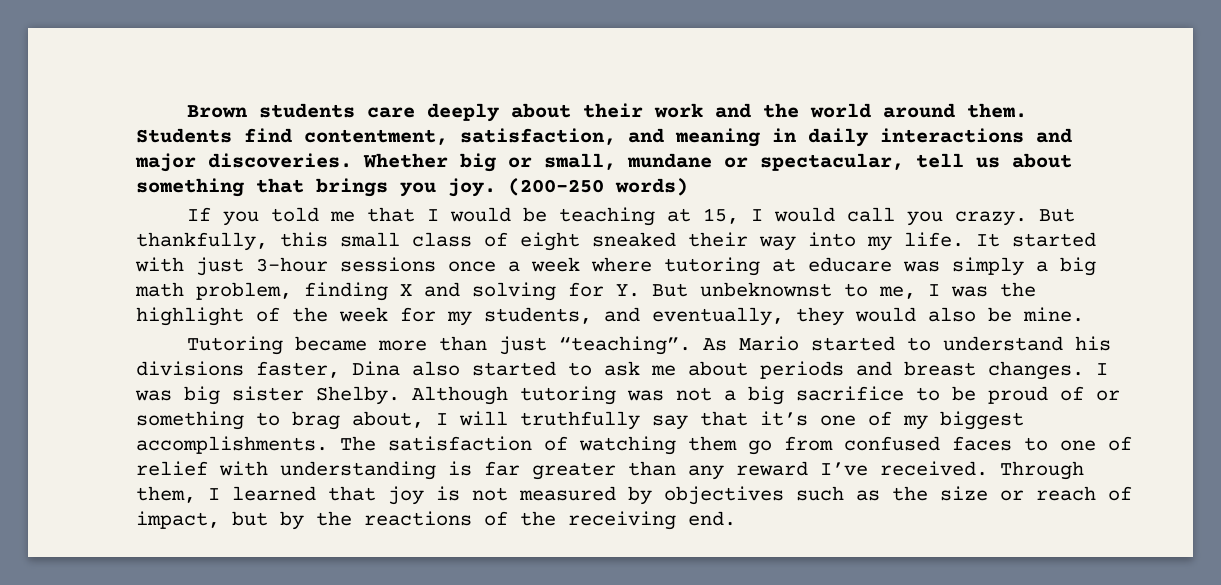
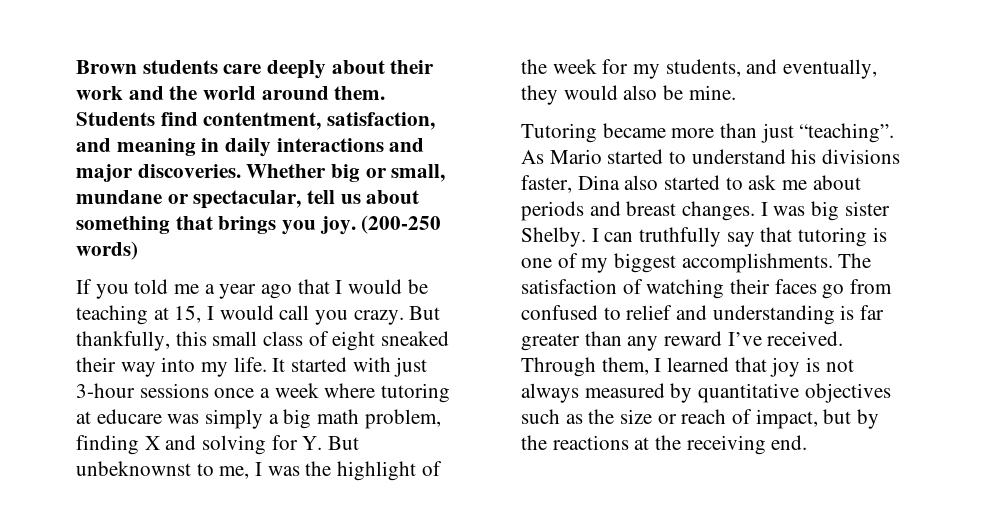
(356, 216) none -> [204,284,293,299] a year ago
[412,386,1120,405] [136,411,508,430] Although tutoring was not a big sacrifice to be proud of or something to brag about, I will -> [591,228,634,242] I can
[760,411,808,426] it’s -> [798,227,887,247] tutoring is
[688,436,737,451] them -> [730,279,817,294] their faces
[952,436,1132,451] [136,461,268,476] faces to one of relief with -> [603,305,708,320] to relief and
(508, 494) none -> [521,383,579,403] always
(652, 495) none -> [698,383,800,403] quantitative
[484,511,508,526] of -> [634,437,650,450] at

